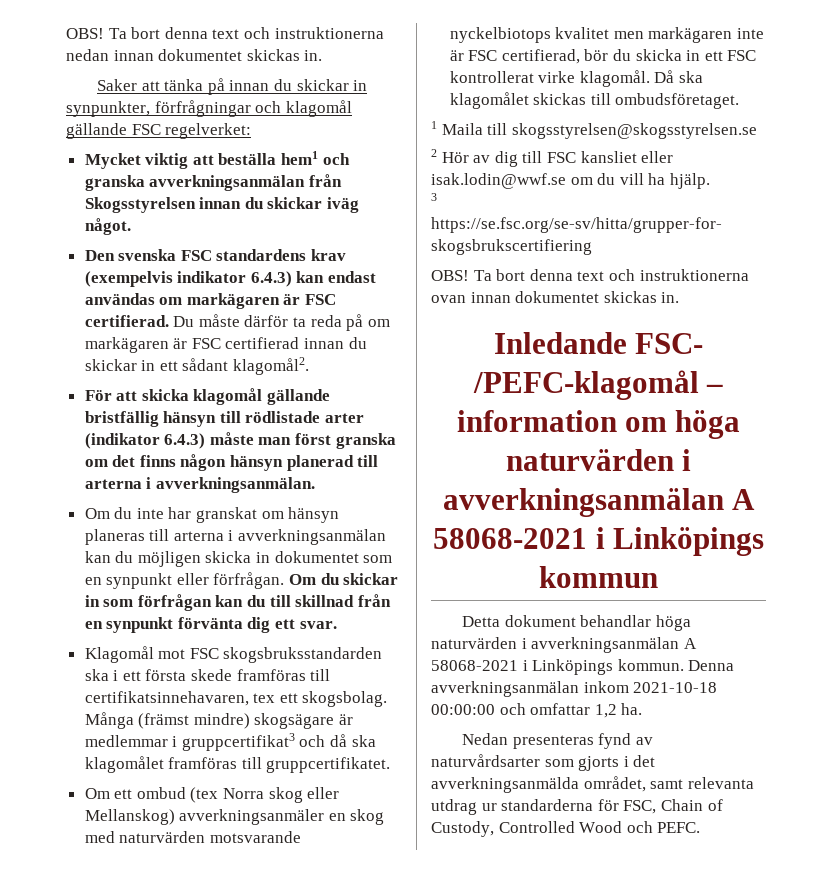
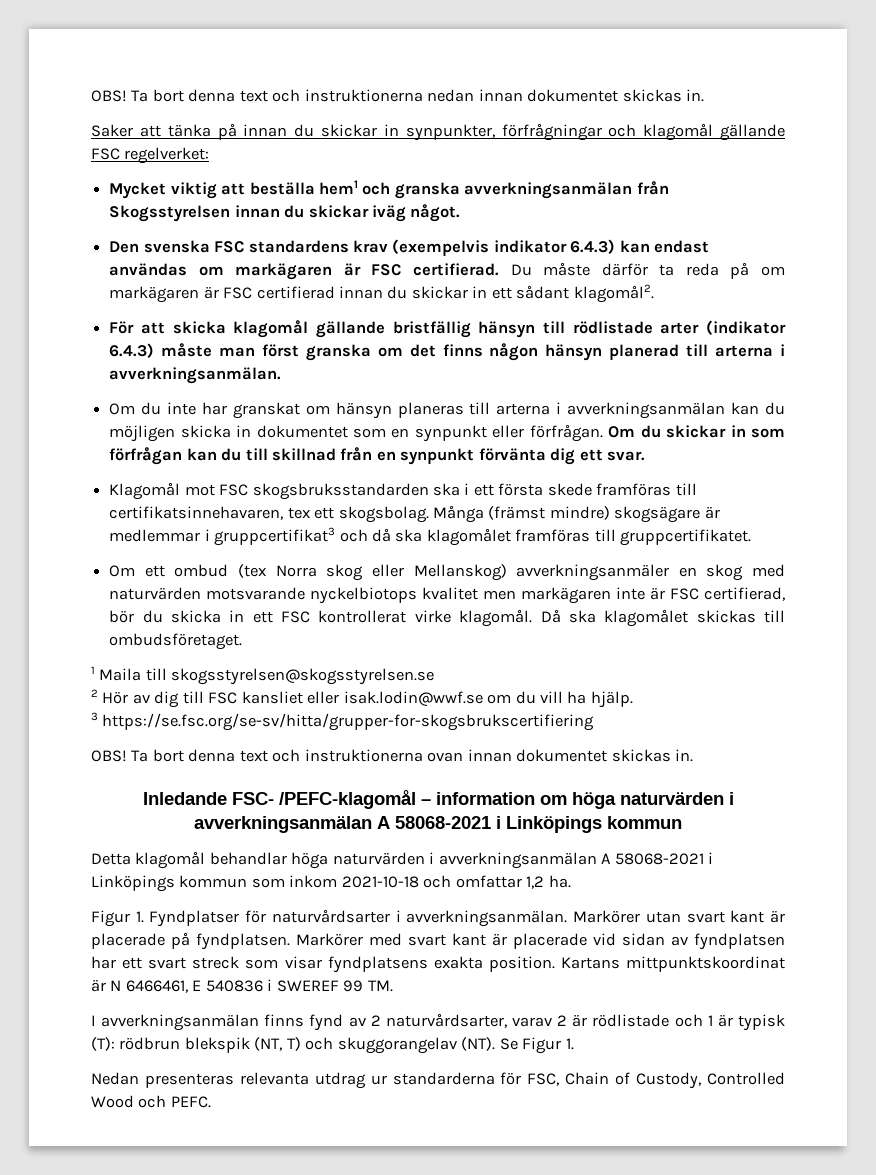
[504,615,576,627] dokument -> [135,851,206,869] klagomål
[617,659,735,671] [431,681,579,697] kommun. Denna avverkningsanmälan -> [179,875,285,888] kommun som
[431,704,495,715] 00:00:00 -> (419, 882) none
[462,733,653,749] [431,754,656,771] [431,776,684,793] Nedan presenteras fynd av naturvårdsarter som gjorts i det avverkningsanmälda området, samt -> [91,909,786,927] [91,932,785,950] [91,956,786,973] [91,979,393,993] [91,1013,785,1031] [91,1037,574,1054] [91,1072,234,1088] Figur 1. Fyndplatser för naturvårdsarter i avverkningsanmälan. Markörer utan svart kant är placerade på fyndplatsen. Markörer med svart kant är placerade vid sidan av fyndplatsen har ett svart streck som visar fyndplatsens exakta position. Kartans mittpunktskoordinat är N 6466461, E 540836 i SWEREF 99 TM. // I avverkningsanmälan finns fynd av 2 naturvårdsarter, varav 2 är rödlistade och 1 är typisk (T): rödbrun blekspik (NT, T) och skuggorangelav (NT). Se Figur 1. // Nedan presenteras

